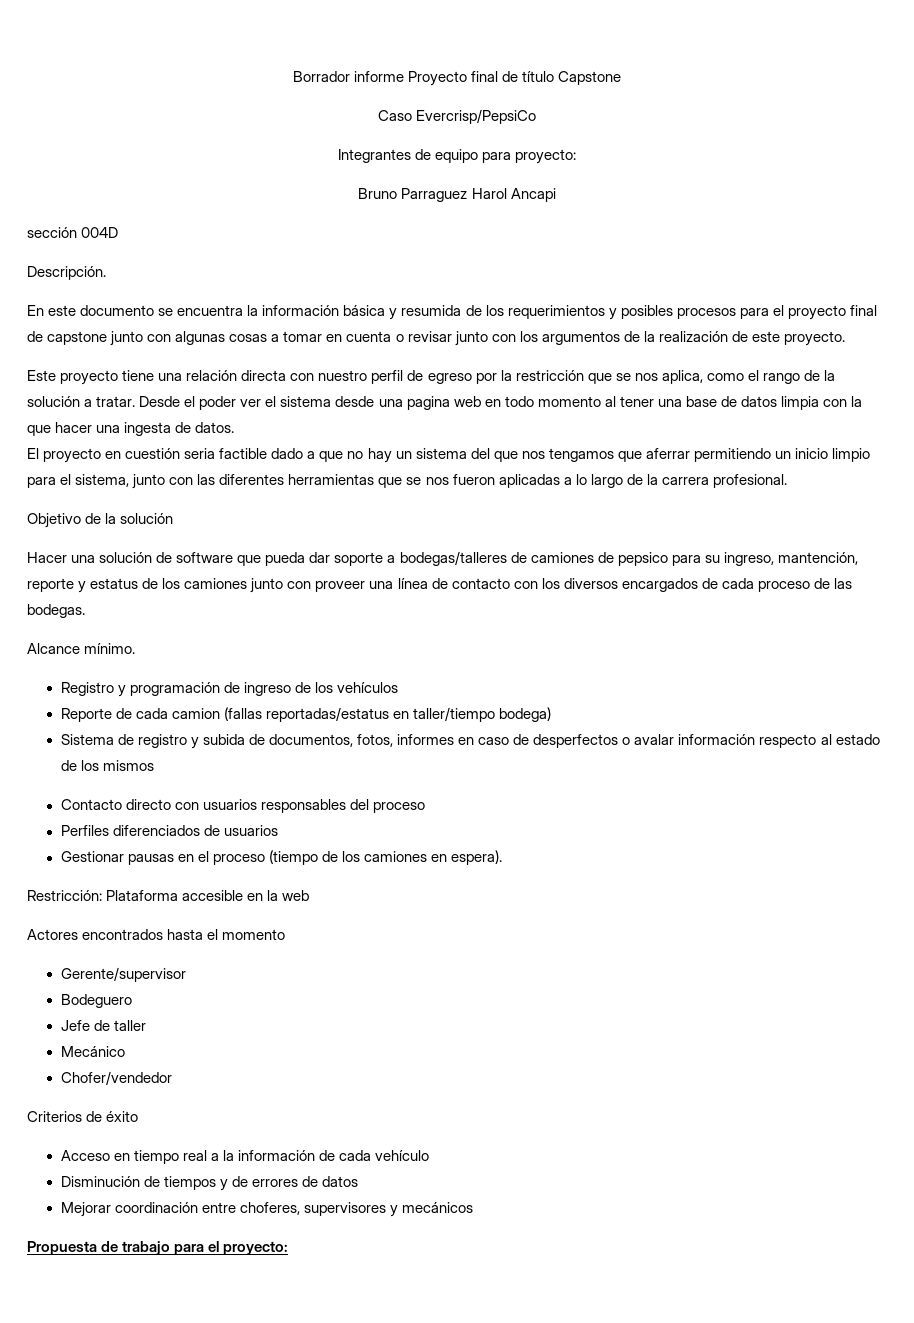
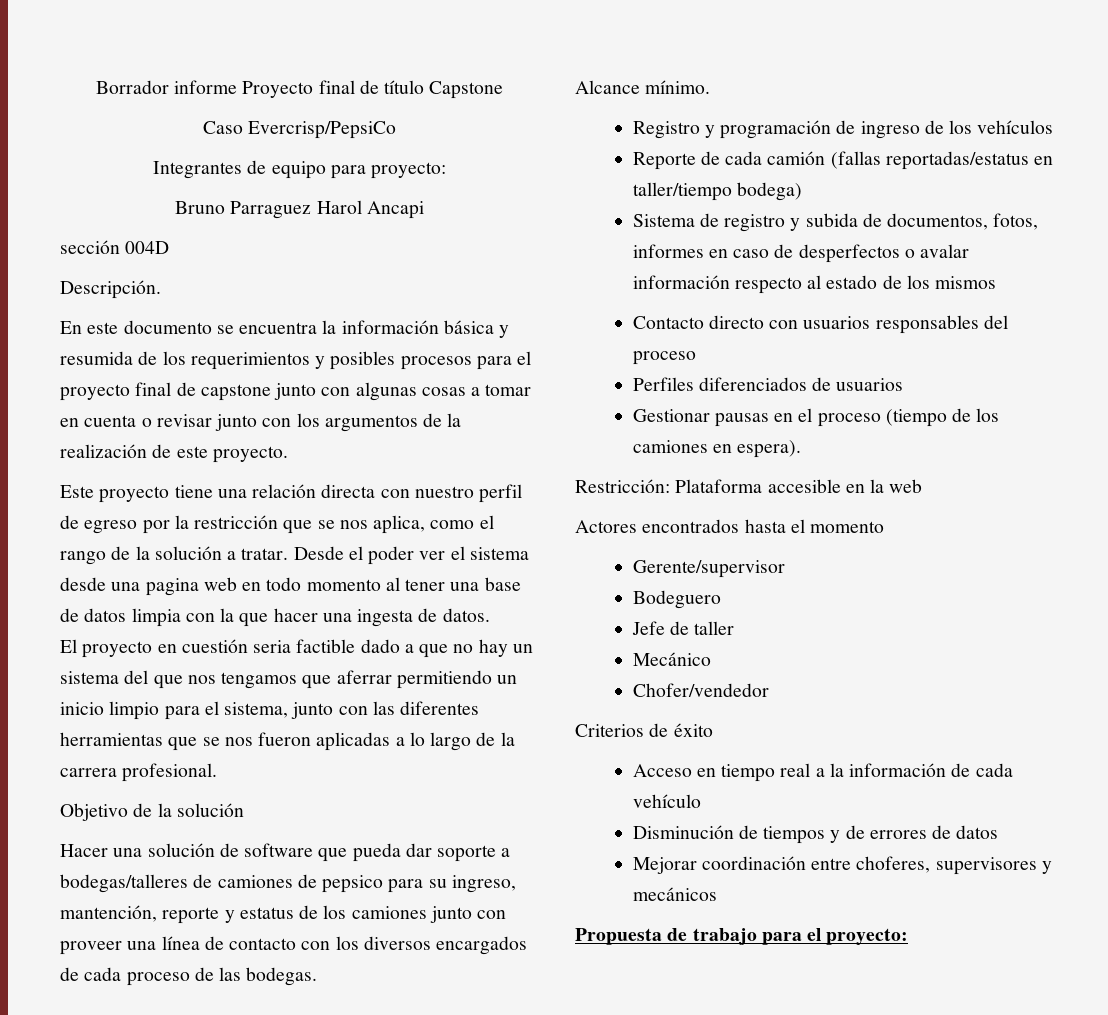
[171,708,220,719] camion -> [767,151,826,165] camión

